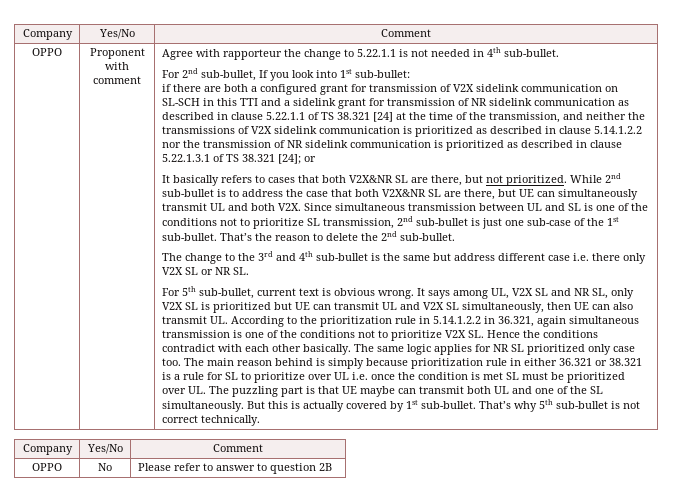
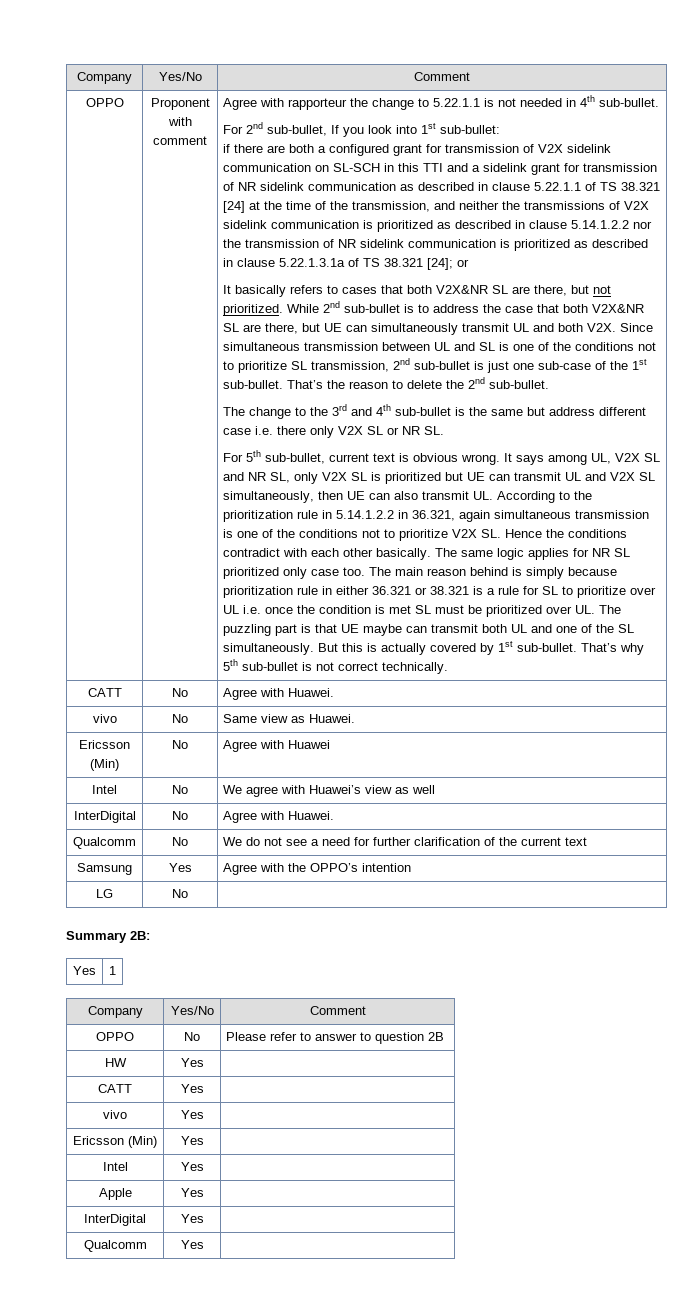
[161,154,210,162] 5.22.1.3.1 -> [279,258,346,267] 5.22.1.3.1a
(260, 420) none -> [87,688,122,697] [172,688,188,697] [223,688,335,700] [92,714,117,723] [172,714,188,723] [223,714,356,723] [79,740,130,749] [90,759,119,771] [172,740,188,749] [223,740,331,752] [92,785,117,794] [172,785,188,794] [223,785,436,797] [73,811,136,823] [172,811,188,820] [223,811,335,823] [73,837,136,849] [172,837,188,846] [223,837,588,846] [77,863,132,875] [168,863,192,872] [223,863,412,875] [96,889,113,898] [172,889,188,898] [66,931,150,943] [73,966,96,975] [109,966,116,975] // CATT | No | Agree with Huawei. // vivo | No | Same view as Huawei. // Ericsson (Min) | No | Agree with Huawei // Intel | No | We agree with Huawei’s view as well // InterDigital | No | Agree with Huawei. // Qualcomm | No | We do not see a need for further clarification of the current text // Samsung | Yes | Agree with the OPPO’s intention // LG | No | // Summary 2B: // Yes | 1
(332, 467) none -> [104,1058,127,1067] [180,1058,204,1067] [98,1084,132,1093] [180,1084,204,1093] [103,1110,127,1119] [180,1110,204,1119] [73,1136,157,1148] [180,1136,204,1145] [102,1162,128,1171] [180,1162,204,1171] [98,1188,132,1200] [180,1188,204,1197] [84,1214,146,1226] [180,1214,204,1223] [83,1240,147,1252] [180,1240,204,1249] // HW | Yes | // CATT | Yes | // vivo | Yes | // Ericsson (Min) | Yes | // Intel | Yes | // Apple | Yes | // InterDigital | Yes | // Qualcomm | Yes |

